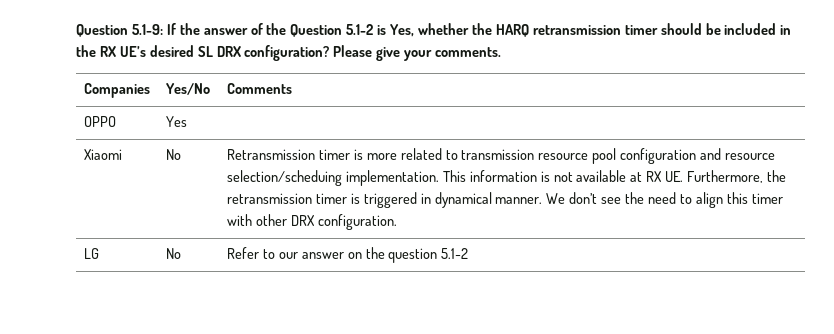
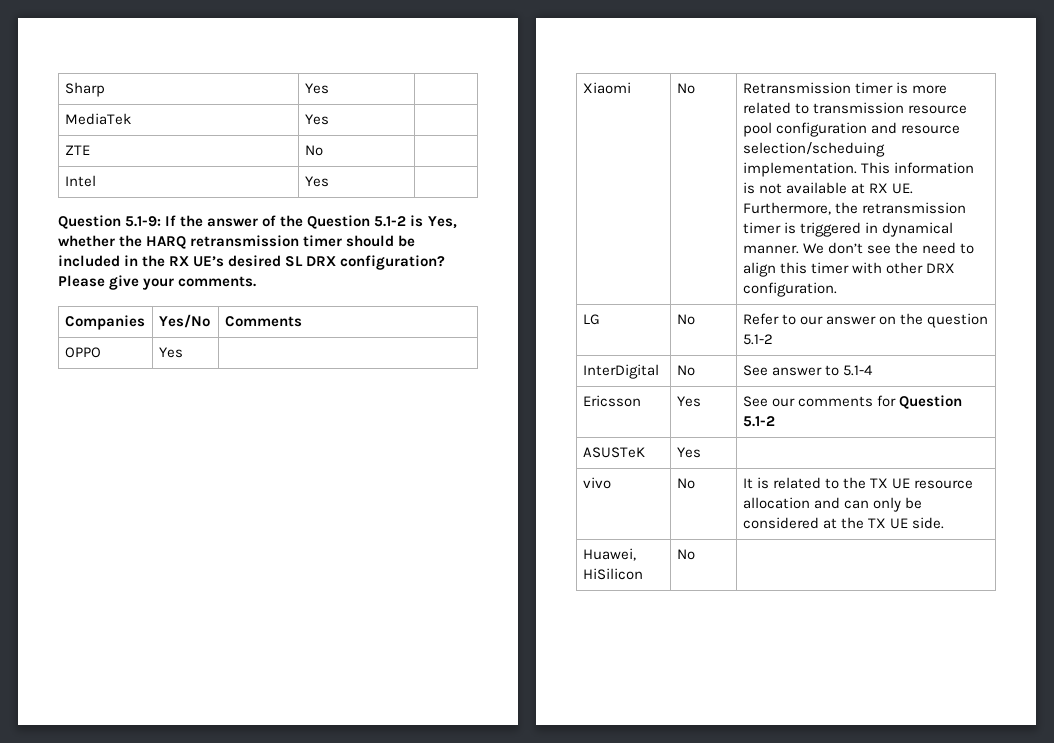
(76, 30) none -> [64,82,105,97] [304,83,329,94] [64,113,131,125] [304,114,329,125] [64,145,90,155] [304,145,323,156] [64,175,96,187] [304,176,329,187] Sharp | Yes | // MediaTek | Yes | // ZTE | No | // Intel | Yes | //
(469, 253) none -> [582,364,659,379] [676,365,695,376] [742,365,873,376] [582,395,641,407] [676,396,701,407] [742,395,962,409] [742,416,775,427] [582,447,645,458] [676,447,701,458] [582,477,611,489] [676,478,695,489] [742,477,974,489] [742,497,922,512] [742,517,945,529] [582,548,636,561] [582,568,643,580] [676,549,695,560] // InterDigital | No | See answer to 5.1-4 // Ericsson | Yes | See our comments for Question 5.1-2 // ASUSTeK | Yes | // vivo | No | It is related to the TX UE resource allocation and can only be considered at the TX UE side. // Huawei, HiSilicon | No |

